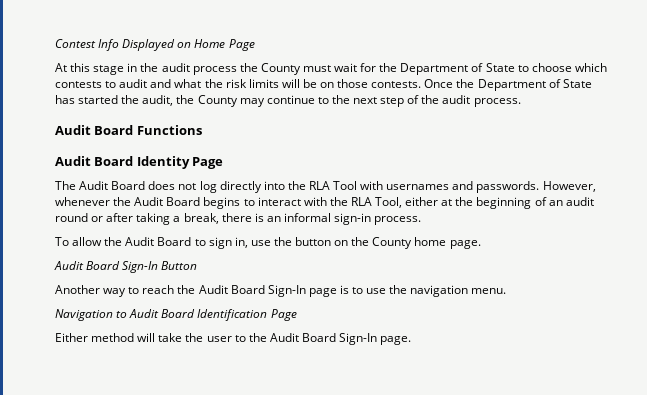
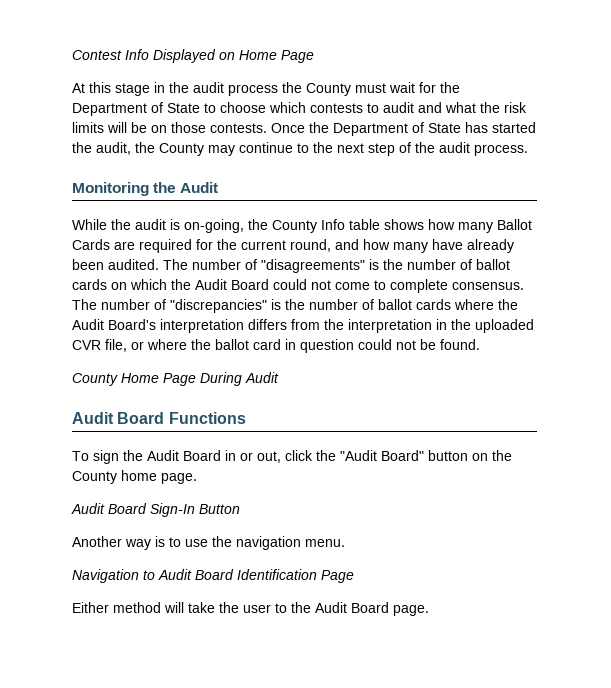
[55,125,202,135] [55,156,224,169] [55,181,596,193] [55,197,594,209] [55,213,422,225] [55,237,292,249] Audit Board Functions // Audit Board Identity Page // The Audit Board does not log directly into the RLA Tool with usernames and passwords. However, whenever the Audit Board begins to interact with the RLA Tool, either at the beginning of an audit round or after taking a break, there is an informal sign-in process. // To allow the Audit Board to sign in, use the -> [72,182,219,196] [72,219,532,233] [72,239,514,253] [72,259,510,273] [72,279,524,293] [72,299,518,313] [72,319,534,333] [72,339,480,353] [72,372,279,386] [72,412,246,424] [72,450,424,464] Monitoring the Audit // While the audit is on-going, the County Info table shows how many Ballot Cards are required for the current round, and how many have already been audited. The number of "disagreements" is the number of ballot cards on which the Audit Board could not come to complete consensus. The number of "discrepancies" is the number of ballot cards where the Audit Board's interpretation differs from the interpretation in the uploaded CVR file, or where the ballot card in question could not be found. // County Home Page During Audit // Audit Board Functions // To sign the Audit Board in or out, click the "Audit Board"
[128,285,337,297] to reach the Audit Board Sign-In page -> (151, 544) none
[339,333,378,345] Sign-In -> (389, 607) none

